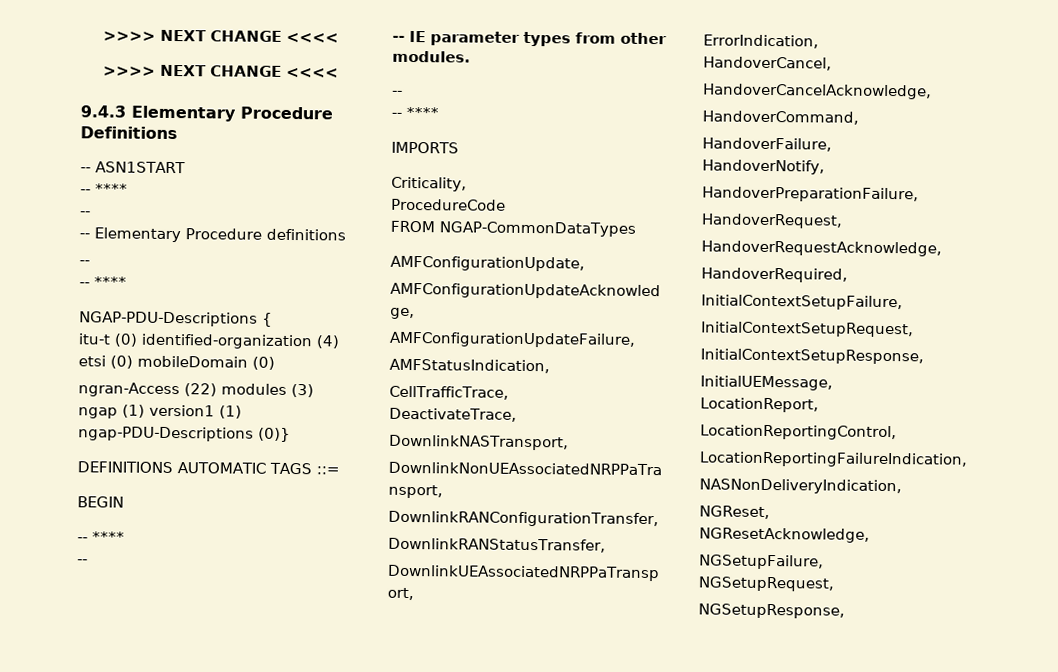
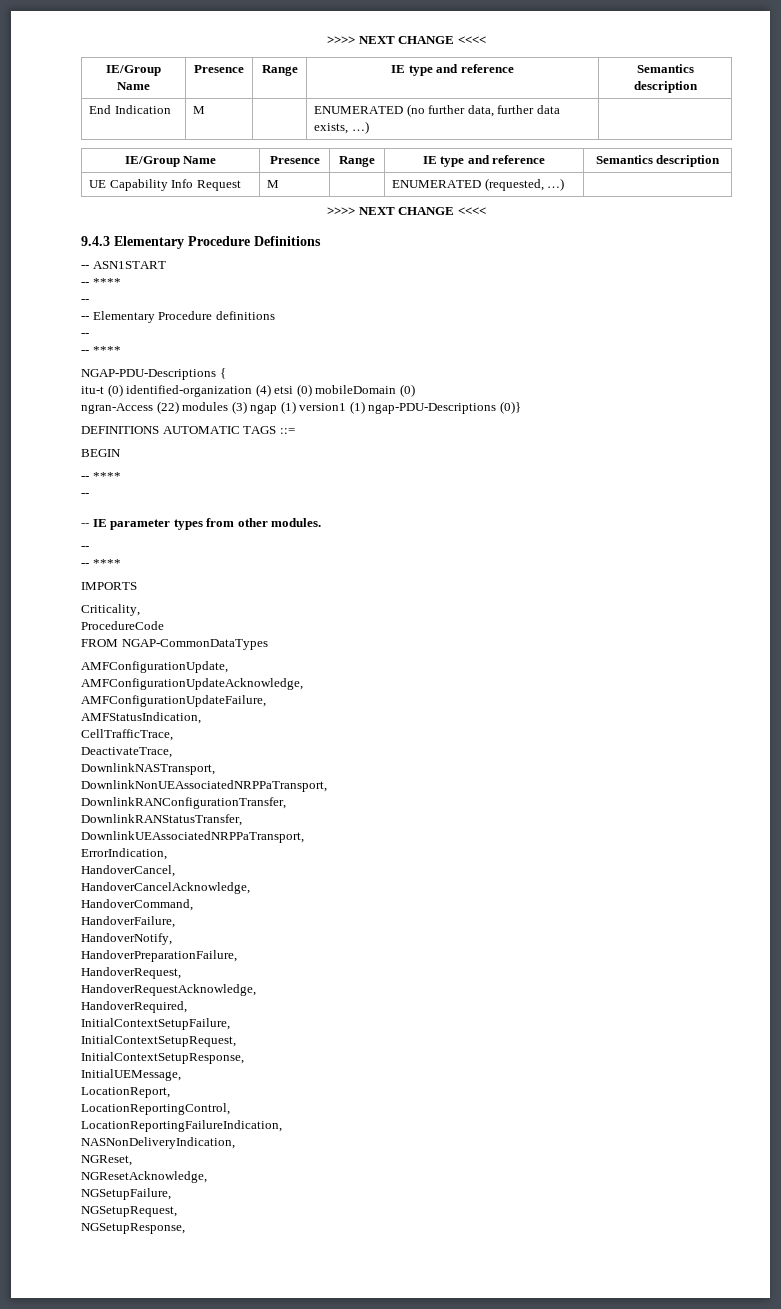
[102,29,339,43] >>>> NEXT CHANGE <<<< -> [327,36,486,44] [106,65,161,76] [117,82,150,90] [194,65,244,73] [261,65,298,76] [391,64,514,76] [636,64,694,73] [633,81,698,93] [89,105,171,114] [193,106,206,114] [314,104,560,117] [314,121,369,134] [124,156,217,167] [269,156,320,164] [339,156,375,167] [422,155,546,167] [595,155,721,167] [89,179,241,191] [267,180,280,188] [392,178,565,191] >>>> NEXT CHANGE <<<< // IE/Group Name | Presence | Range | IE type and reference | Semantics description // End Indication | M | | ENUMERATED (no further data, further data exists, …) | // IE/Group Name | Presence | Range | IE type and reference | Semantics description // UE Capability Info Request | M | | ENUMERATED (requested, …) |

